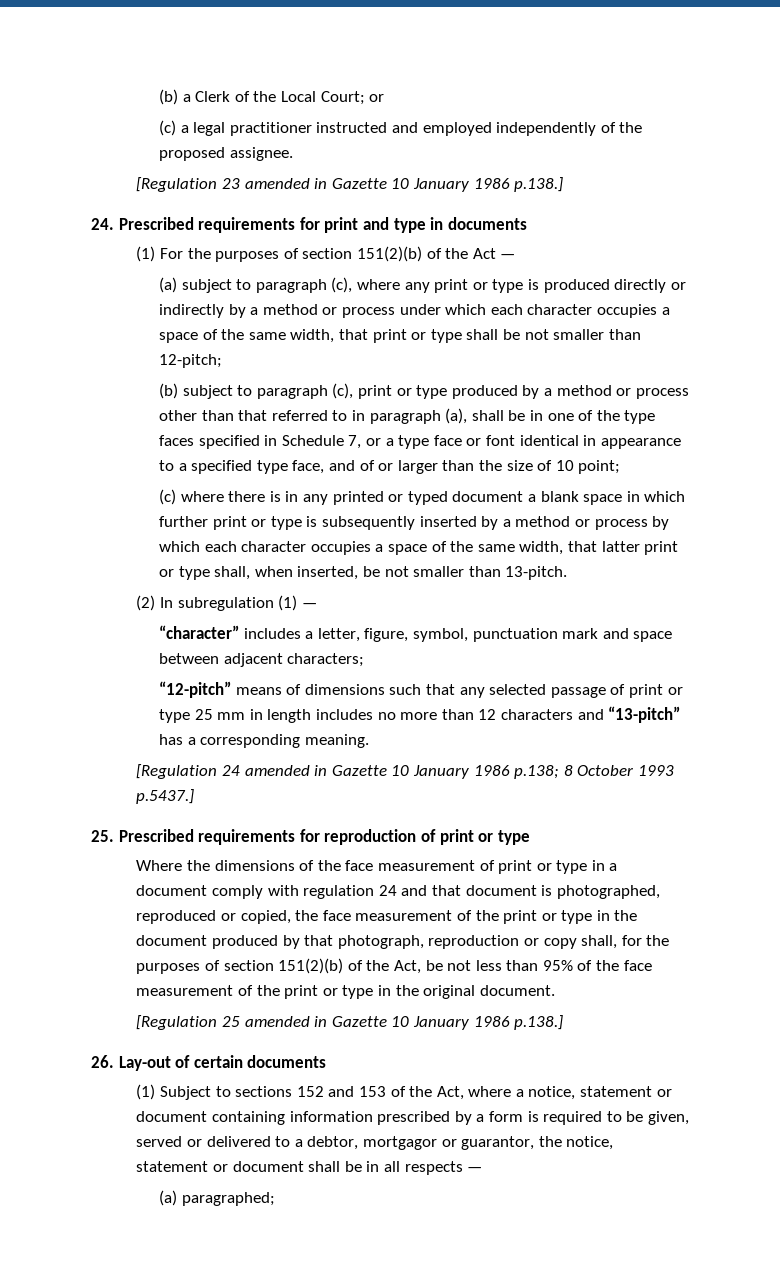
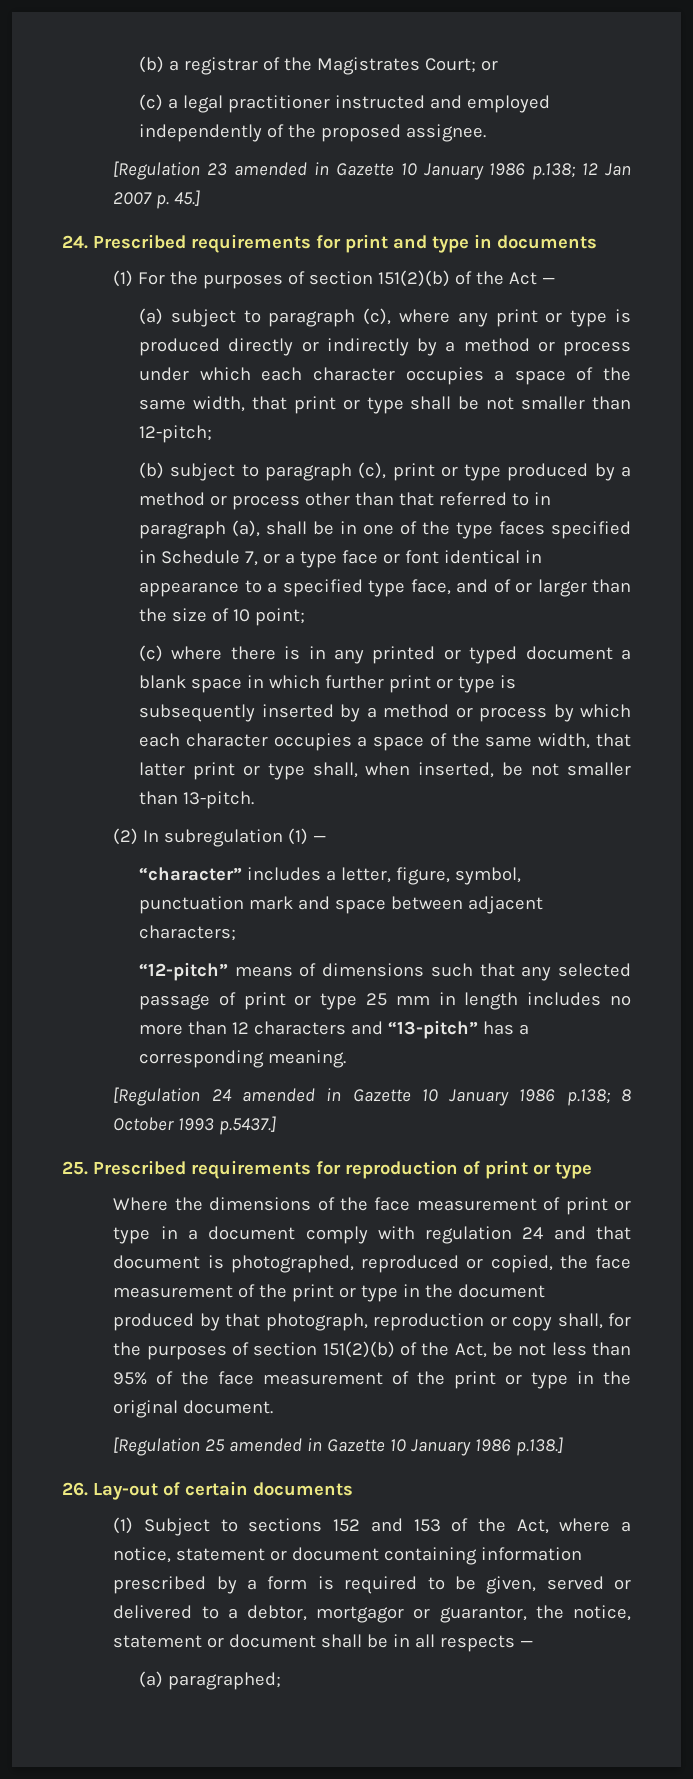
[195,91,317,102] Clerk of the Local -> [184,57,421,75] registrar of the Magistrates
[514,177,564,192] p.138.] -> [532,163,631,180] [113,190,201,209] p.138; 12 Jan 2007 p. 45.]

